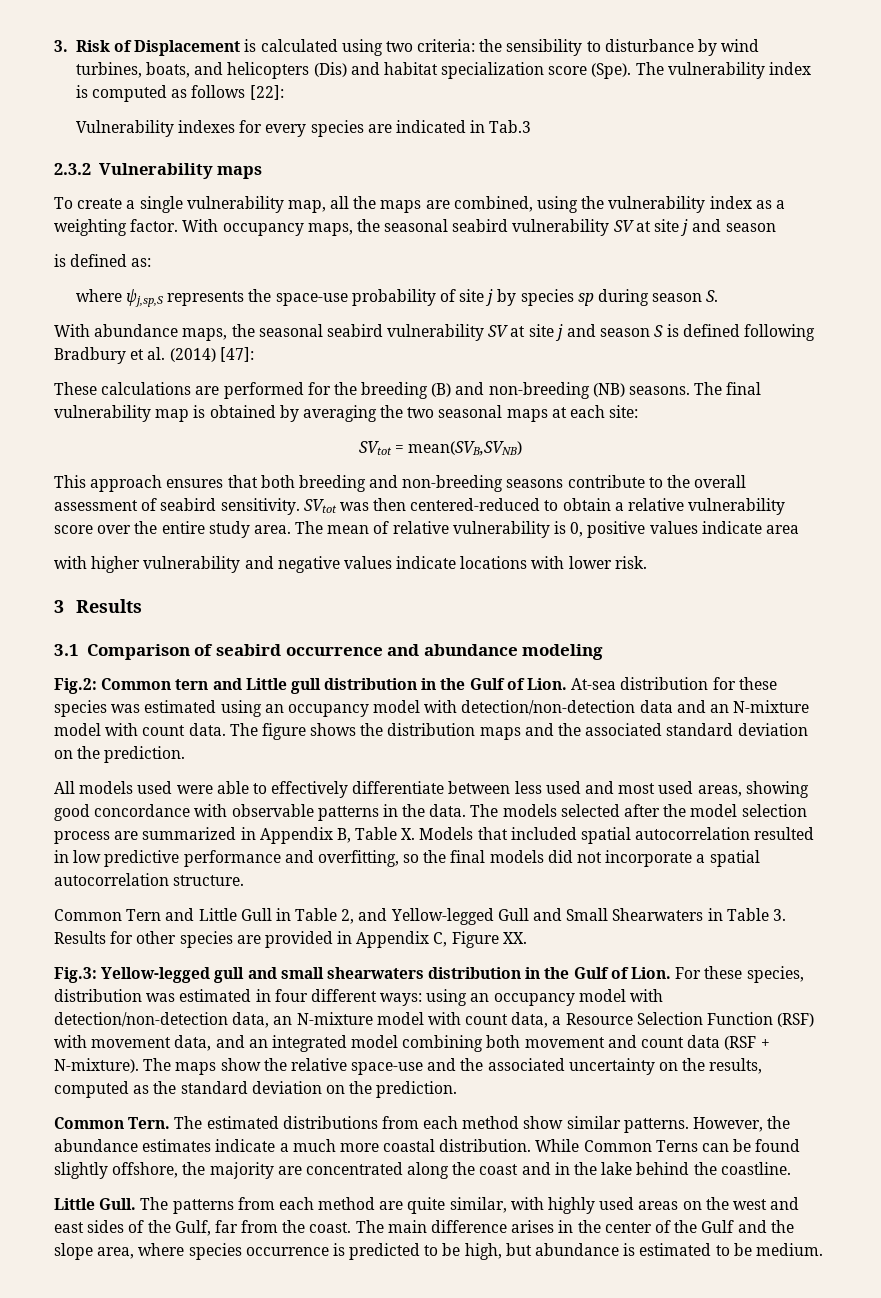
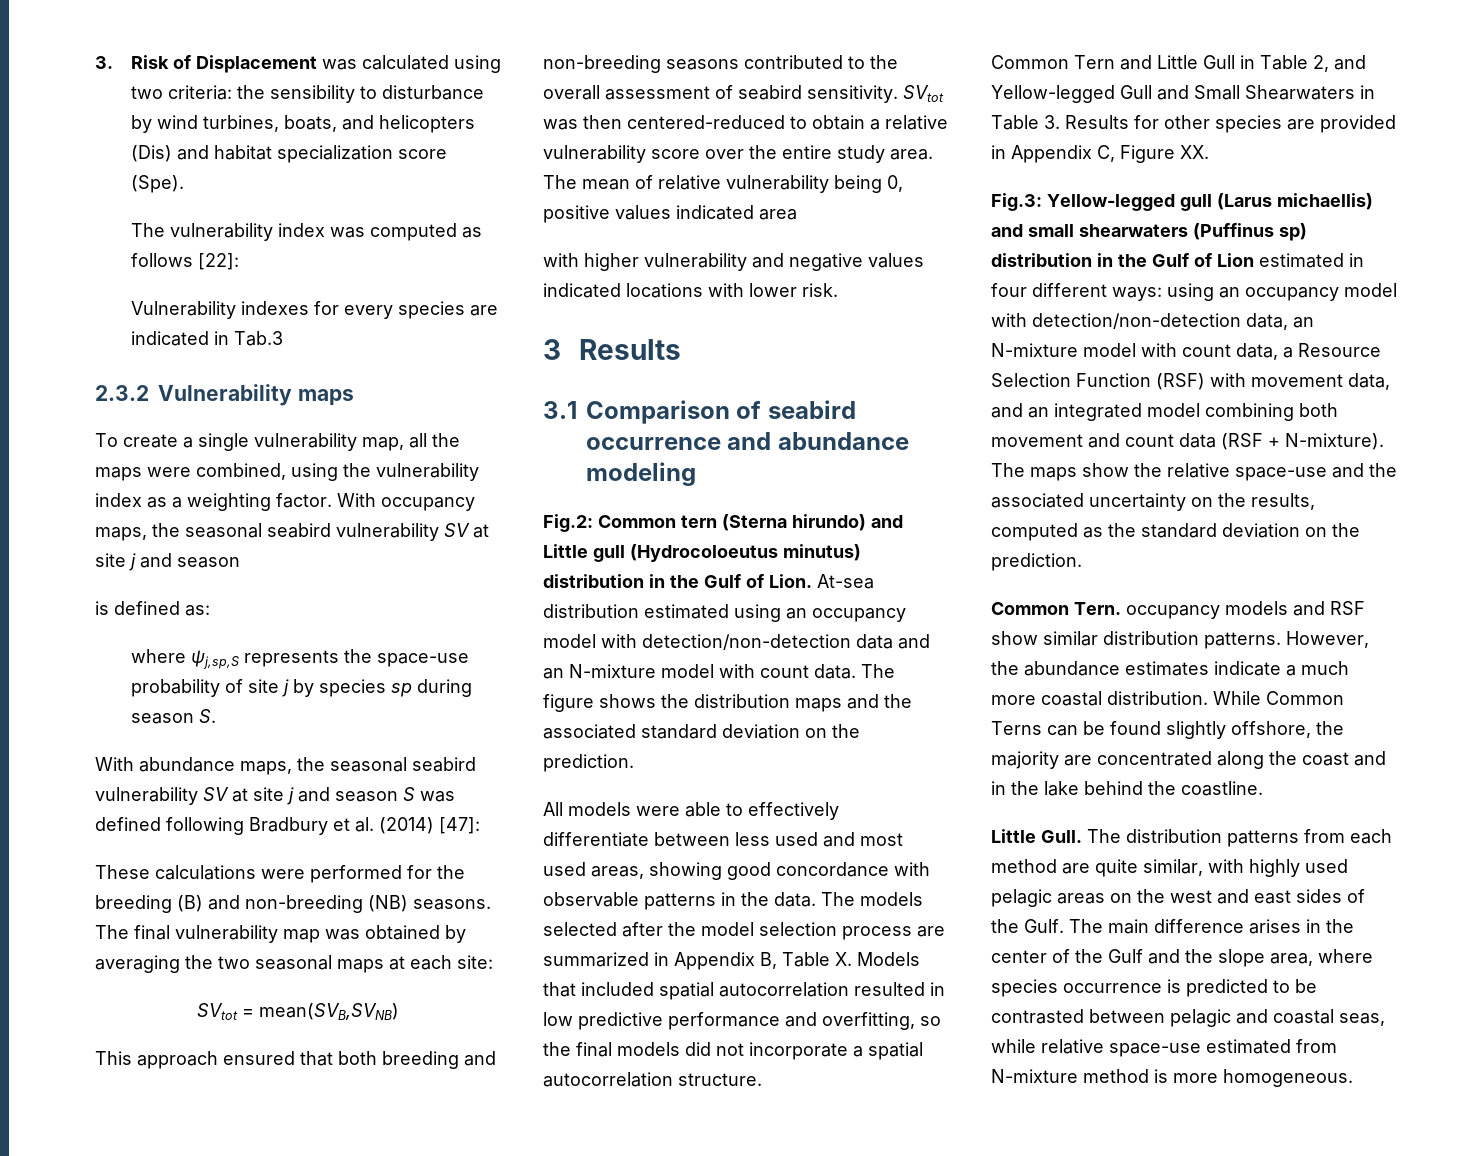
[244,39,257,52] is -> [321,59,357,70] was
(632, 71) none -> (184, 184) //
[75,85,88,98] is -> [329,227,365,238] was
[425,200,450,209] are -> [147,467,191,477] were
[666,324,679,337] is -> [420,791,455,802] was
[195,386,220,395] are -> [261,869,305,879] were
[193,405,206,418] is -> [325,929,360,940] was
[166,479,224,488] ensures -> [223,1051,295,1065] ensured
[567,475,645,488] contribute -> [744,55,843,69] contributed
[554,521,567,534] is -> [834,175,882,193] being
[701,521,762,534] indicate -> [676,205,754,220] indicated
[396,556,457,569] indicate -> [543,283,621,298] indicated
(209, 684) none -> [722,514,866,531] (Sterna hirundo)
(321, 686) none -> [630,544,861,562] (Hydrocoloeutus minutus)
[712,677,777,690] [54,700,141,717] for these species was -> (639, 611) none
[137,781,173,794] used -> (631, 809) none
(245, 975) none -> [1217,193,1373,210] (Larus michaellis)
[428,966,804,983] [54,989,176,1002] distribution in the Gulf of Lion. For these species, distribution was -> [1193,223,1307,241] [991,253,1254,267] (Puffinus sp) distribution in the Gulf of Lion
[174,1116,520,1129] The estimated distributions from each method -> [1126,601,1365,619] occupancy models and RSF
(621, 1122) none -> [1103,631,1199,645] distribution
(169, 1203) none -> [1126,829,1222,843] distribution
(635, 1203) none -> [991,889,1052,907] pelagic
[174,1220,352,1236] Gulf, far from the coast. -> [1024,919,1064,933] Gulf.
[464,1243,823,1260] high, but abundance is estimated to be medium. -> [991,1009,1385,1027] [991,1039,1337,1057] [991,1069,1353,1087] contrasted between pelagic and coastal seas, while relative space-use estimated from N-mixture method is more homogeneous.

